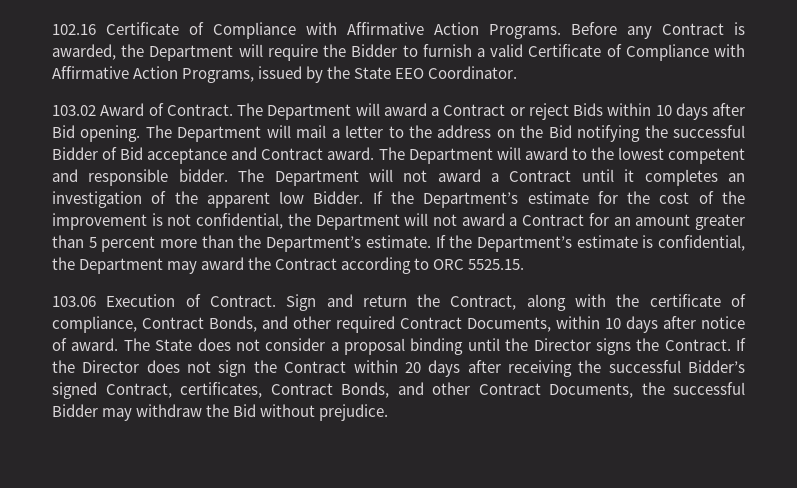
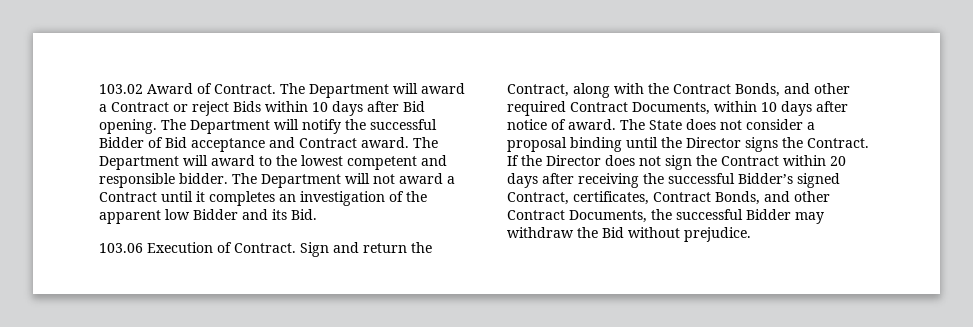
[52,22,745,39] [52,44,745,61] [52,66,518,83] 102.16 Certificate of Compliance with Affirmative Action Programs. Before any Contract is awarded, the Department will require the Bidder to furnish a valid Certificate of Compliance with Affirmative Action Programs, issued by the State EEO Coordinator. // -> (99, 89) none
[296,125,641,142] mail a letter to the address on the Bid notifying -> [302,119,341,134] notify
[313,191,746,208] [52,213,745,230] [52,235,746,252] [52,257,525,274] Bidder. If the Department’s estimate for the cost of the improvement is not confidential, the Department will not award a Contract for an amount greater than 5 percent more than the Department’s estimate. If the Department’s estimate is confidential, the Department may award the Contract according to ORC 5525.15. -> [193,209,317,220] Bidder and its Bid.
[649,294,746,307] [52,316,137,333] certificate of compliance, -> (669, 88) none

